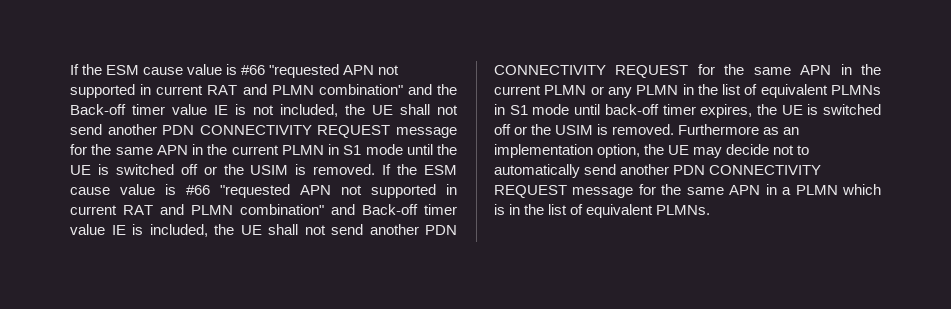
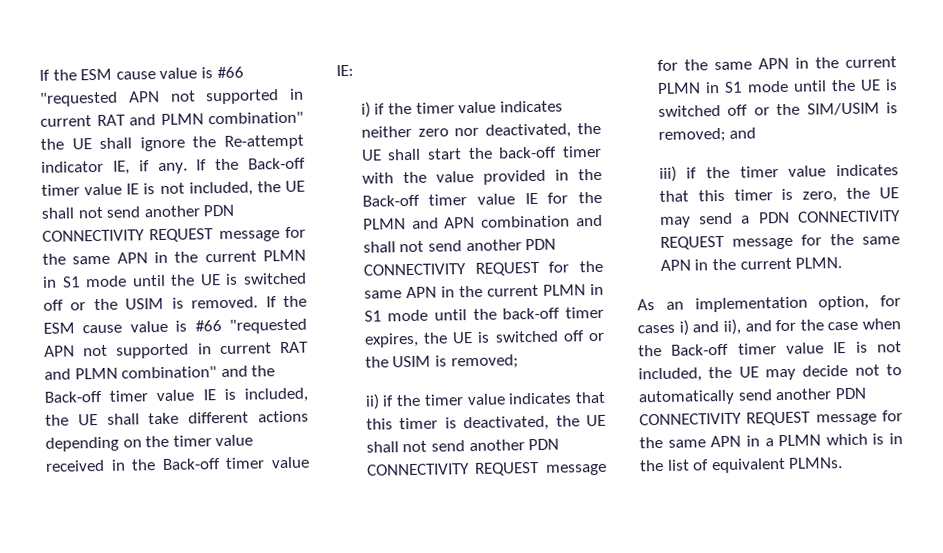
[407,84,432,95] and -> [40,134,304,152] [41,159,208,175] the UE shall ignore the Re-attempt indicator IE, if any. If
(355, 209) none -> [251,365,276,377] the
(298, 229) none -> [148,410,309,425] [45,434,254,452] [45,456,310,472] [336,64,354,77] [360,100,563,118] [360,122,601,139] [360,145,602,161] [361,168,602,185] [361,191,602,207] [362,214,603,230] [362,241,396,253] take different actions depending on the timer value received in the Back-off timer value IE: // i) if the timer value indicates neither zero nor deactivated, the UE shall start the back-off timer with the value provided in the Back-off timer value IE for the PLMN and APN combination and shall
[590,84,881,98] [494,104,601,115] or any PLMN in the list of equivalent PLMNs in S1 mode until -> [590,283,604,296] [363,308,497,322] in S1 mode until the
[612,124,800,135] [494,144,641,158] removed. Furthermore as an implementation option, -> [450,354,519,370] [364,391,606,410] [365,414,606,432] [365,438,560,453] [366,461,607,476] [656,56,897,71] [656,79,898,94] [657,102,898,117] [657,127,757,143] [658,164,899,182] [658,187,899,203] [659,210,901,228] [659,233,900,250] [659,257,843,271] [637,295,901,313] [637,318,901,336] [638,341,902,357] [638,367,702,383] removed; // ii) if the timer value indicates that this timer is deactivated, the UE shall not send another PDN CONNECTIVITY REQUEST message for the same APN in the current PLMN in S1 mode until the UE is switched off or the SIM/USIM is removed; and // iii) if the timer value indicates that this timer is zero, the UE may send a PDN CONNECTIVITY REQUEST message for the same APN in the current PLMN. // As an implementation option, for cases i) and ii), and for the case when the Back-off timer value IE is not included,

